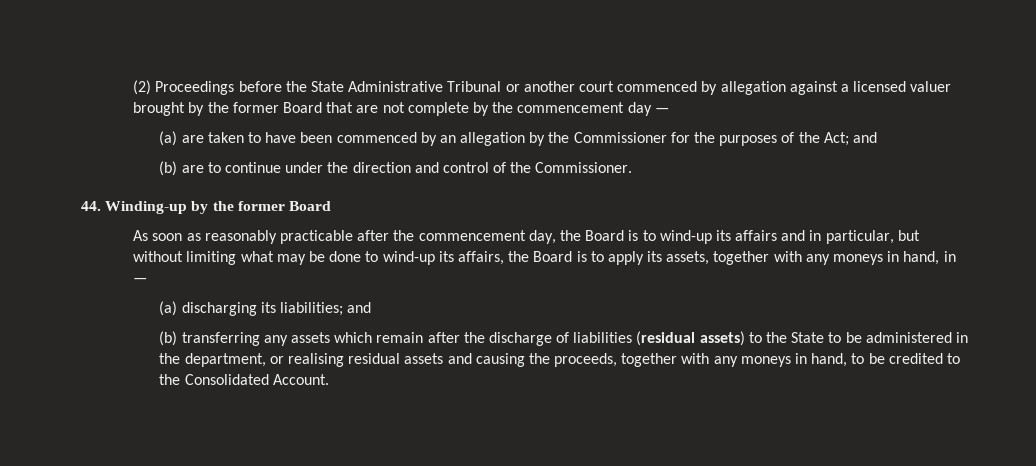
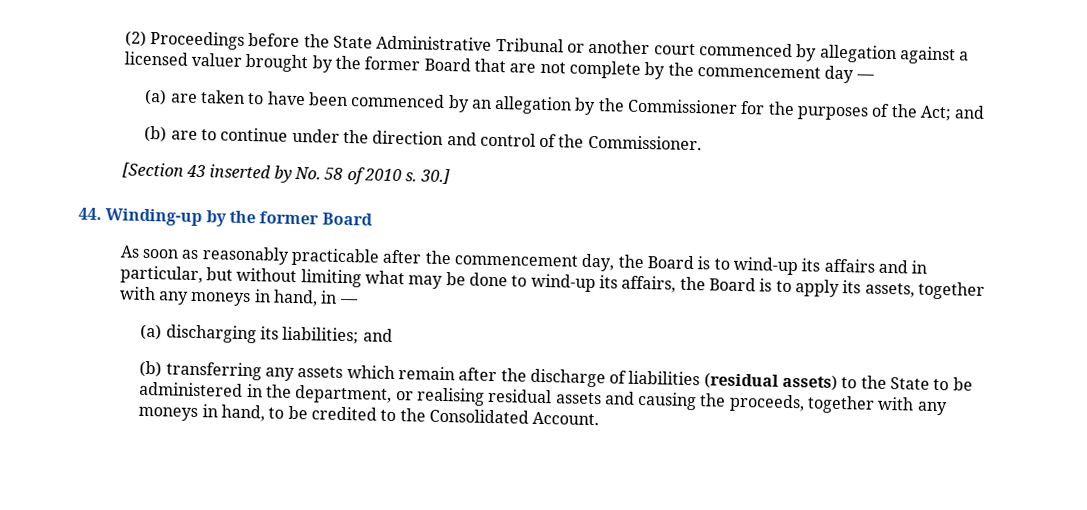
(633, 167) none -> [121,162,450,185] // [Section 43 inserted by No. 58 of 2010 s. 30.]

